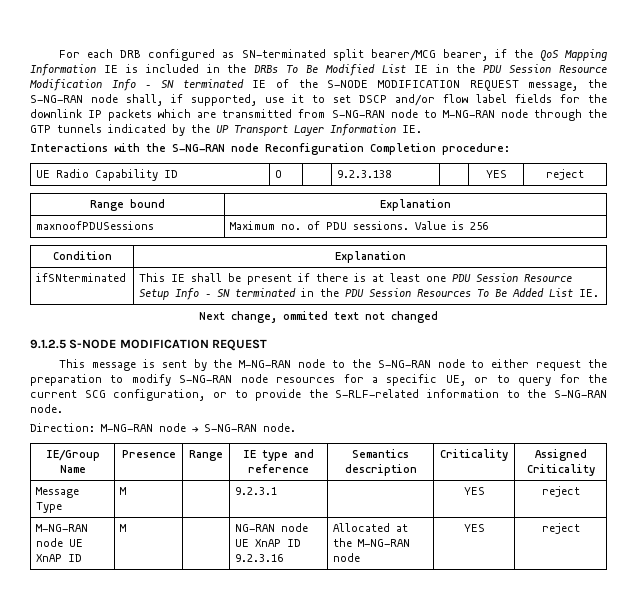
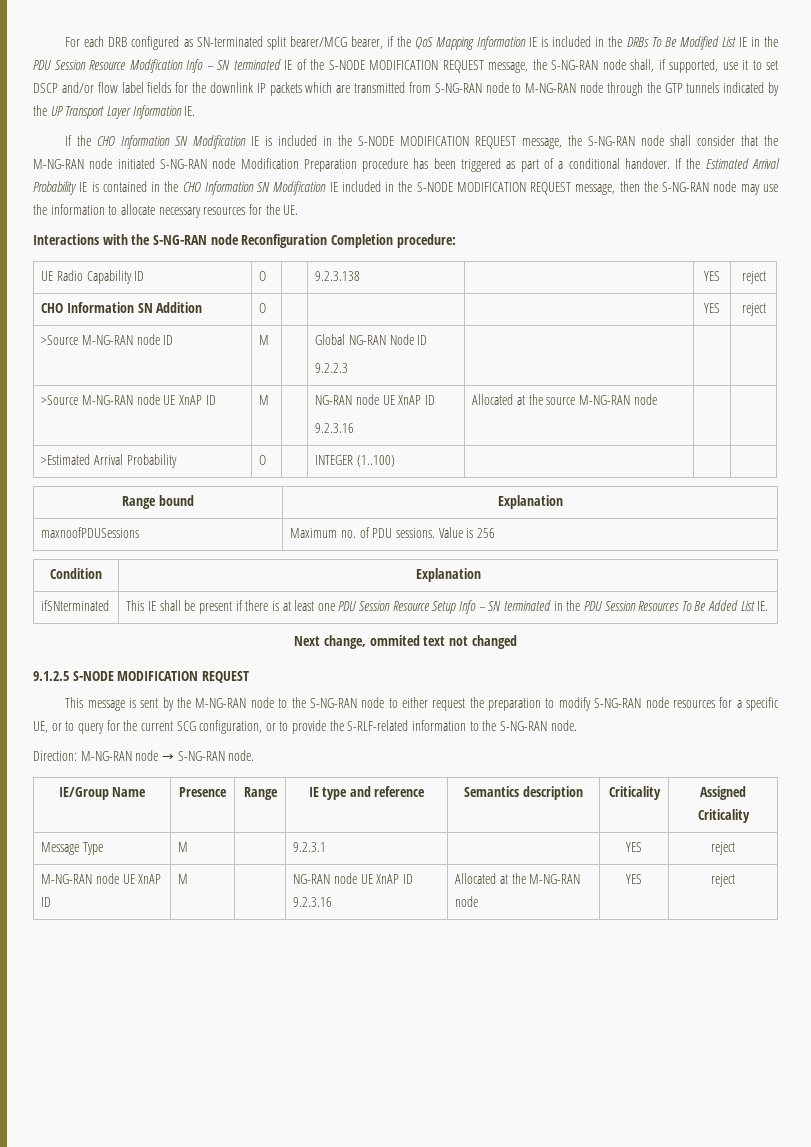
(422, 129) none -> [65,135,778,149] [33,158,780,172] [33,181,779,195] [33,204,299,218] // If the CHO Information SN Modification IE is included in the S-NODE MODIFICATION REQUEST message, the S-NG-RAN node shall consider that the M-NG-RAN node initiated S-NG-RAN node Modification Preparation procedure has been triggered as part of a conditional handover. If the Estimated Arrival Probability IE is contained in the CHO Information SN Modification IE included in the S-NODE MODIFICATION REQUEST message, then the S-NG-RAN node may use the information to allocate necessary resources for the UE.
(584, 174) none -> [41,302,203,313] [259,303,267,313] [704,303,720,313] [741,303,766,316] [41,334,174,345] [259,335,270,345] [315,334,428,345] [315,363,349,373] [41,394,216,405] [259,395,270,405] [315,394,435,405] [315,423,355,433] [472,394,657,405] [41,454,177,468] [259,455,267,465] [315,455,395,467] // CHO Information SN Addition | O | | | | YES | reject // >Source M-NG-RAN node ID | M | | Global NG-RAN Node ID // 9.2.2.3 | | | // >Source M-NG-RAN node UE XnAP ID | M | | NG-RAN node UE XnAP ID // 9.2.3.16 | Allocated at the source M-NG-RAN node | | // >Estimated Arrival Probability | O | | INTEGER (1..100) | | |

